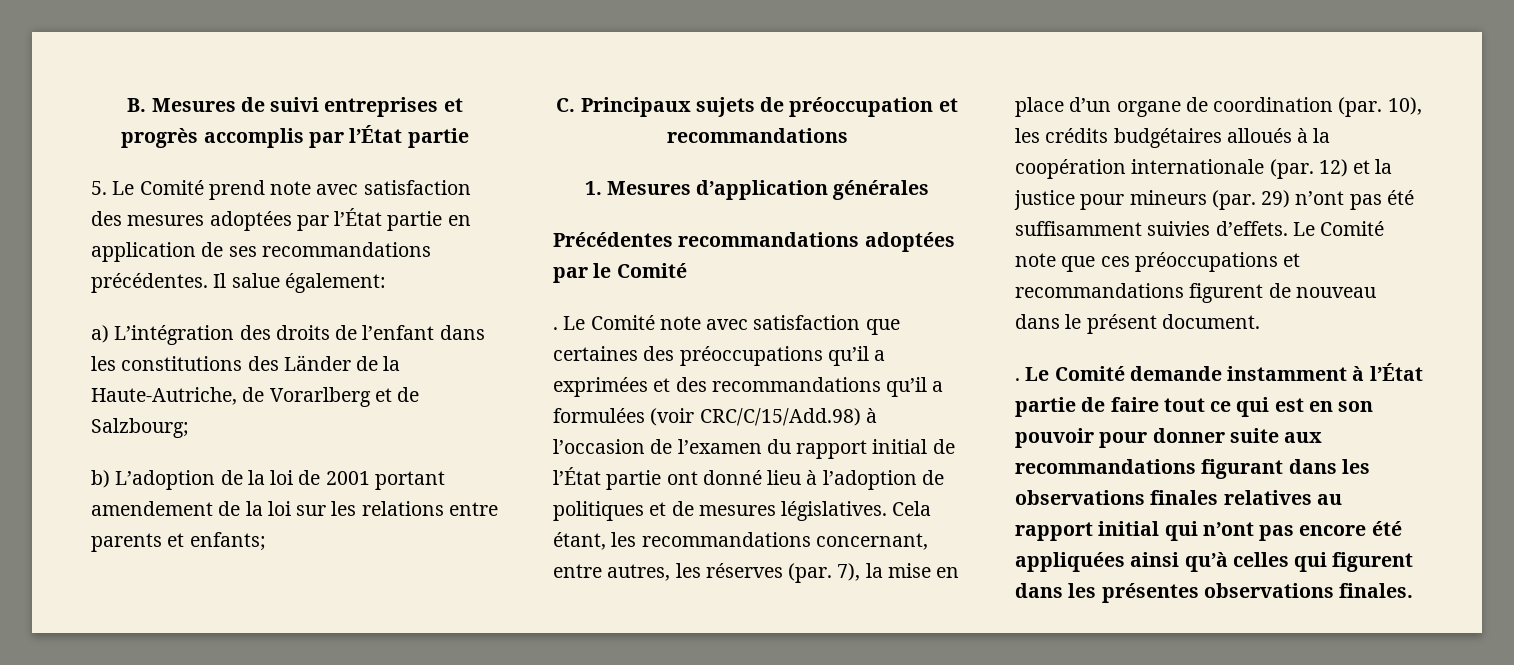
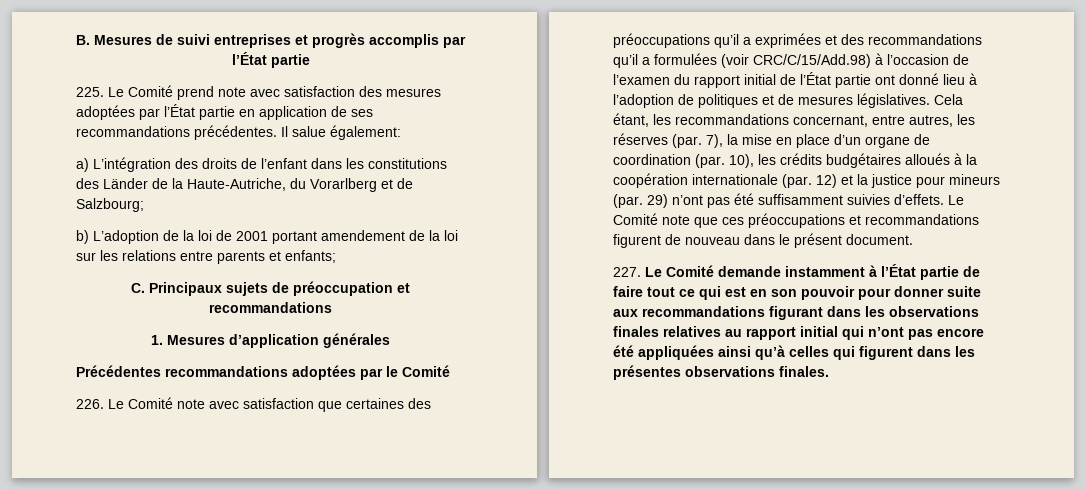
[91,181,107,195] 5. -> [76,87,104,97] 225.
[242,387,265,402] de -> [290,178,306,189] du
[553,327,558,330] . -> [76,399,104,409] 226.
[1015,378,1020,381] . -> [613,267,641,277] 227.

